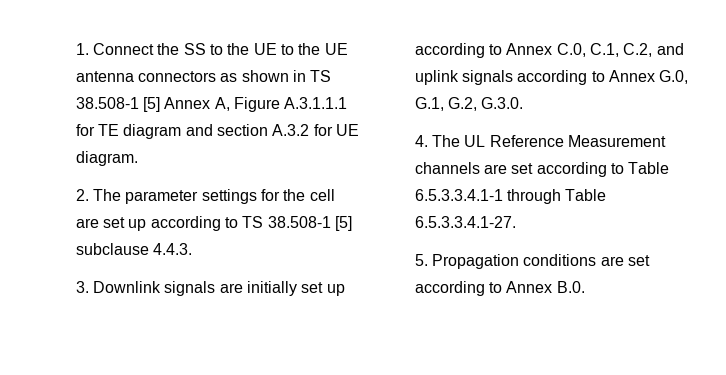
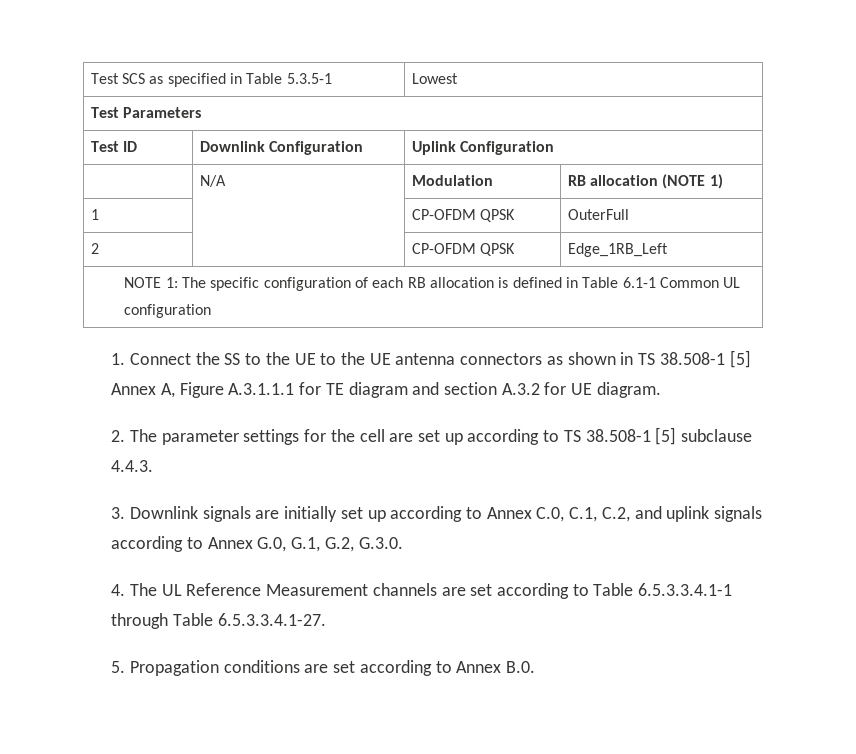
(75, 49) none -> [90,73,332,87] [411,73,458,84] [90,107,201,118] [90,141,137,152] [199,141,363,155] [411,141,554,155] [199,175,226,187] [411,175,493,186] [567,174,723,189] [90,209,99,220] [411,209,515,222] [567,209,629,220] [90,243,99,254] [411,243,515,256] [567,243,668,257] [124,277,741,291] [124,304,212,318] Test SCS as specified in Table 5.3.5-1 | Lowest // Test Parameters // Test ID | Downlink Configuration | Uplink Configuration // | N/A | Modulation | RB allocation (NOTE 1) // 1 | | CP-OFDM QPSK | OuterFull // 2 | | CP-OFDM QPSK | Edge_1RB_Left // NOTE 1: The specific configuration of each RB allocation is defined in Table 6.1-1 Common UL configuration //

